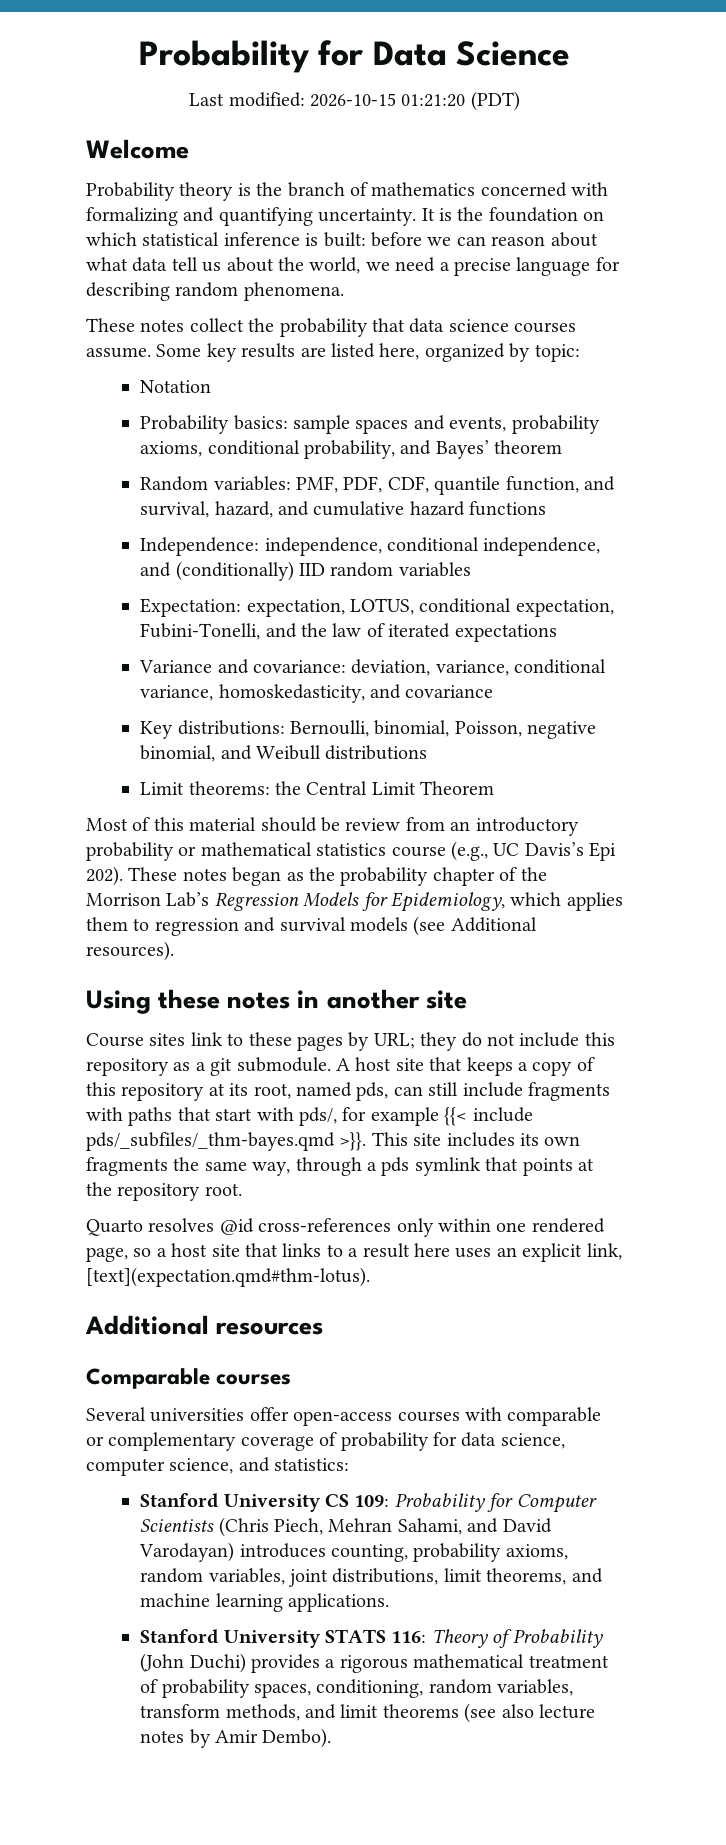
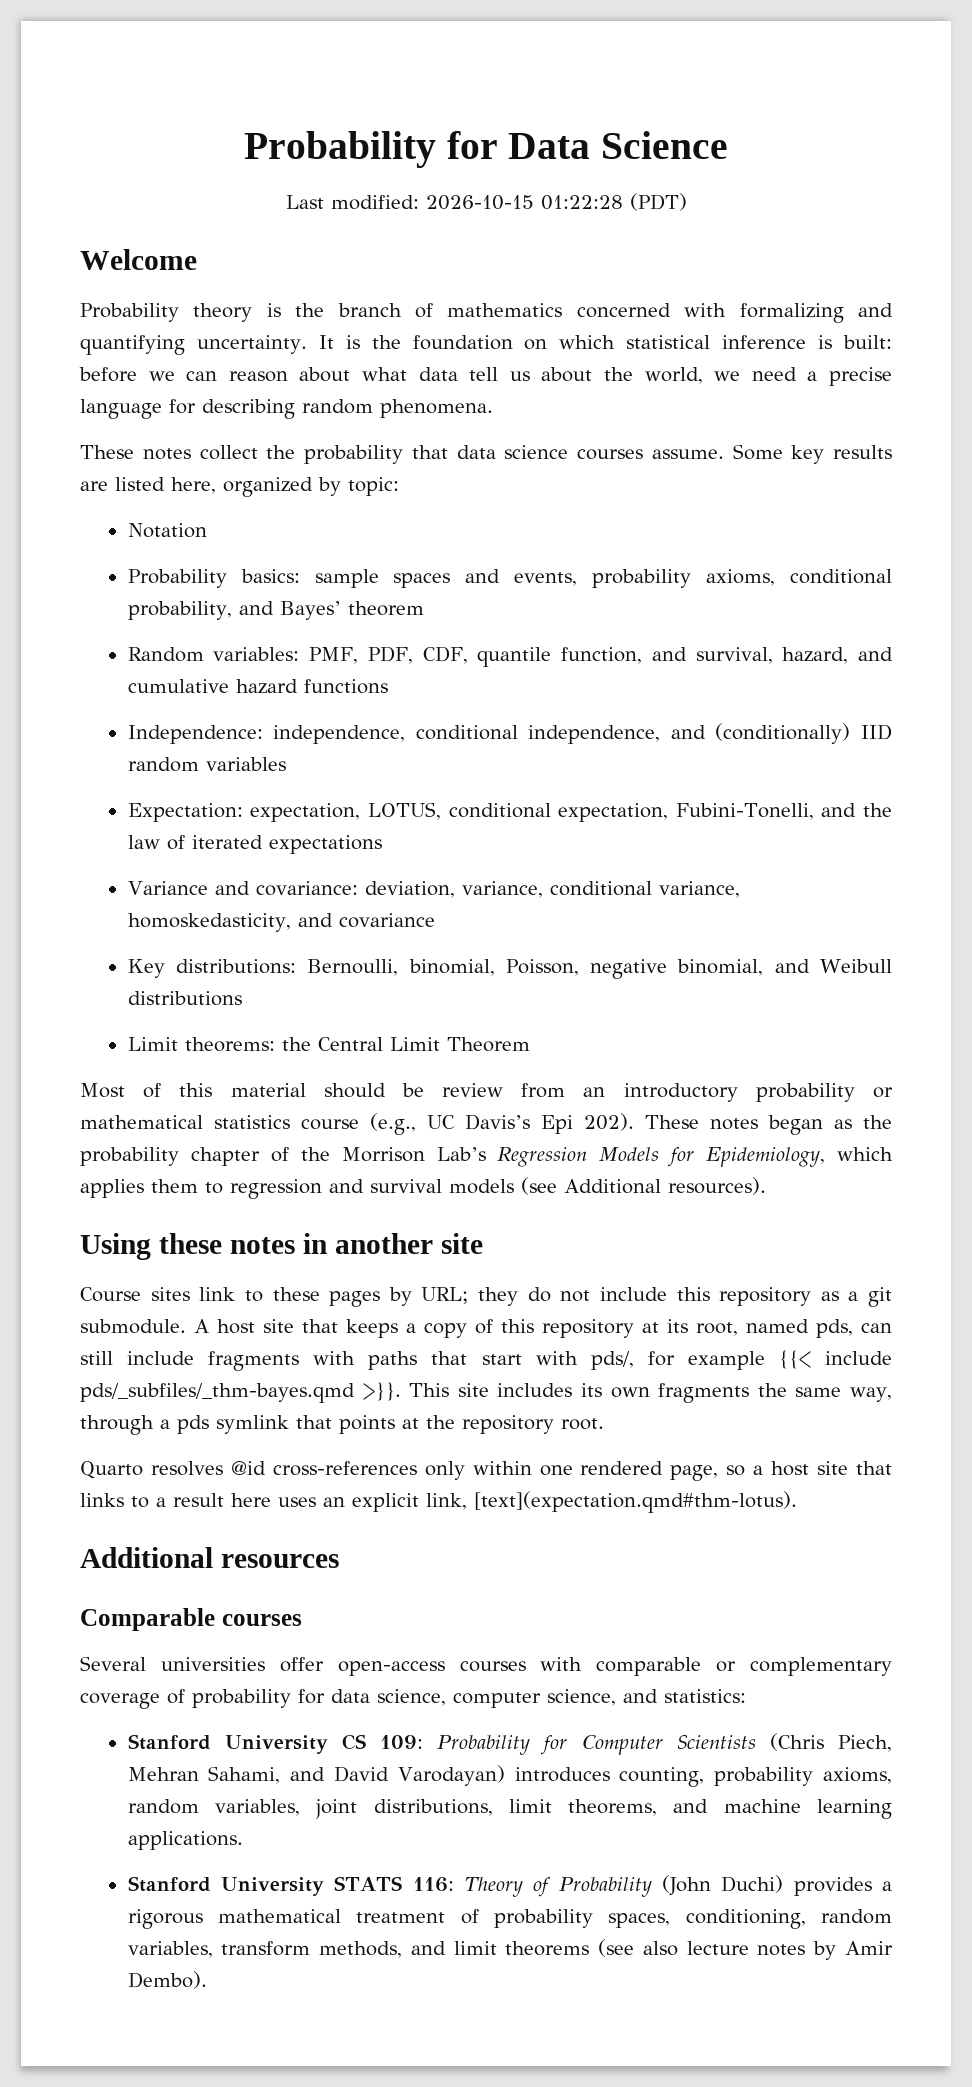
[401,94,466,107] 01:21:20 -> [540,195,623,210] 01:22:28

